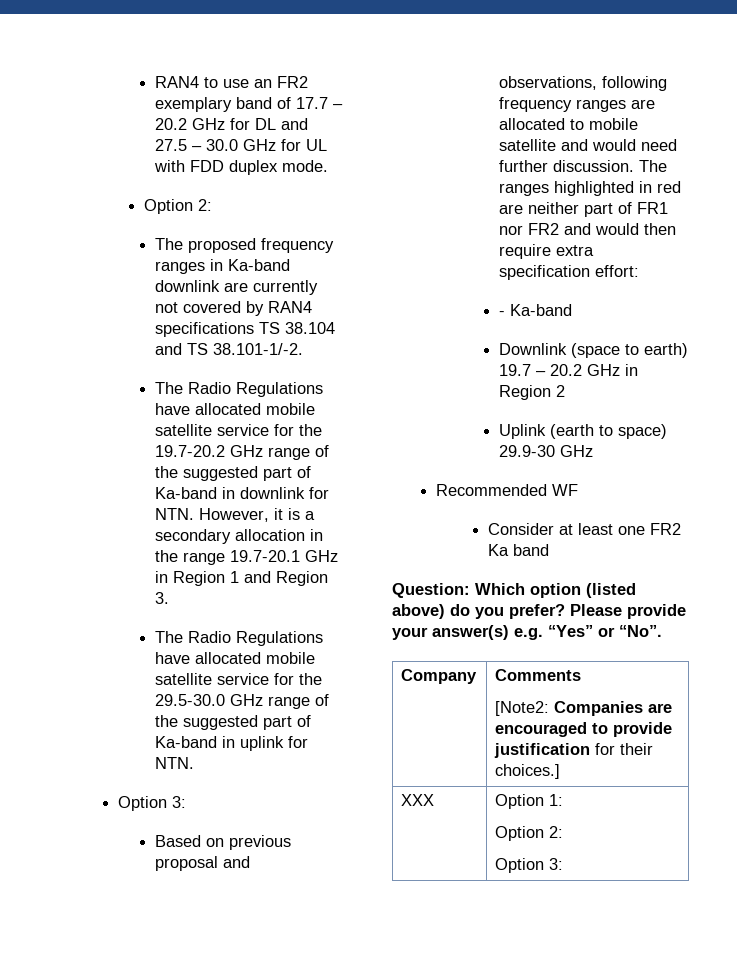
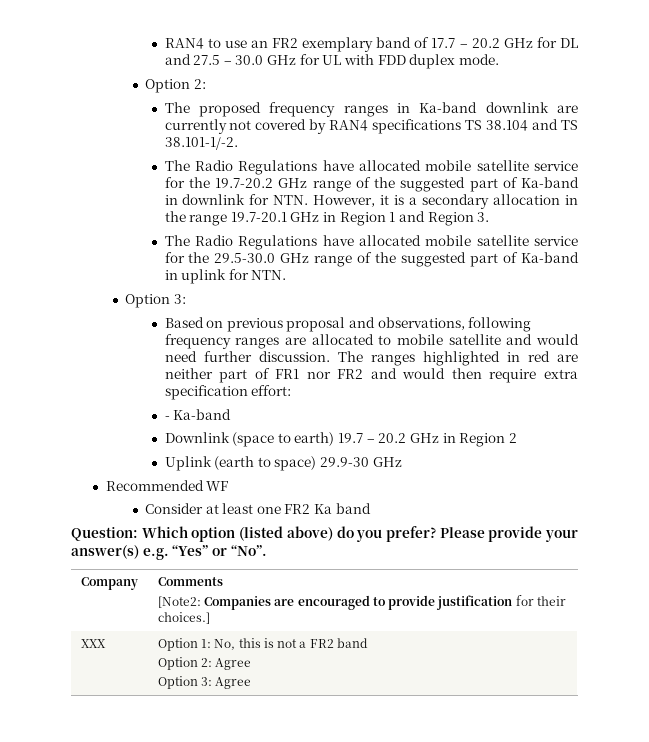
[495,826,564,841] [495,858,564,873] // Option 2: // Option 3: -> [214,638,368,650] [157,657,252,670] [157,676,252,689] No, this is not a FR2 band // Option 2: Agree // Option 3: Agree

